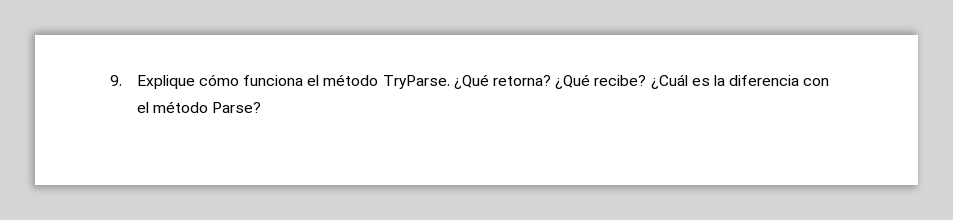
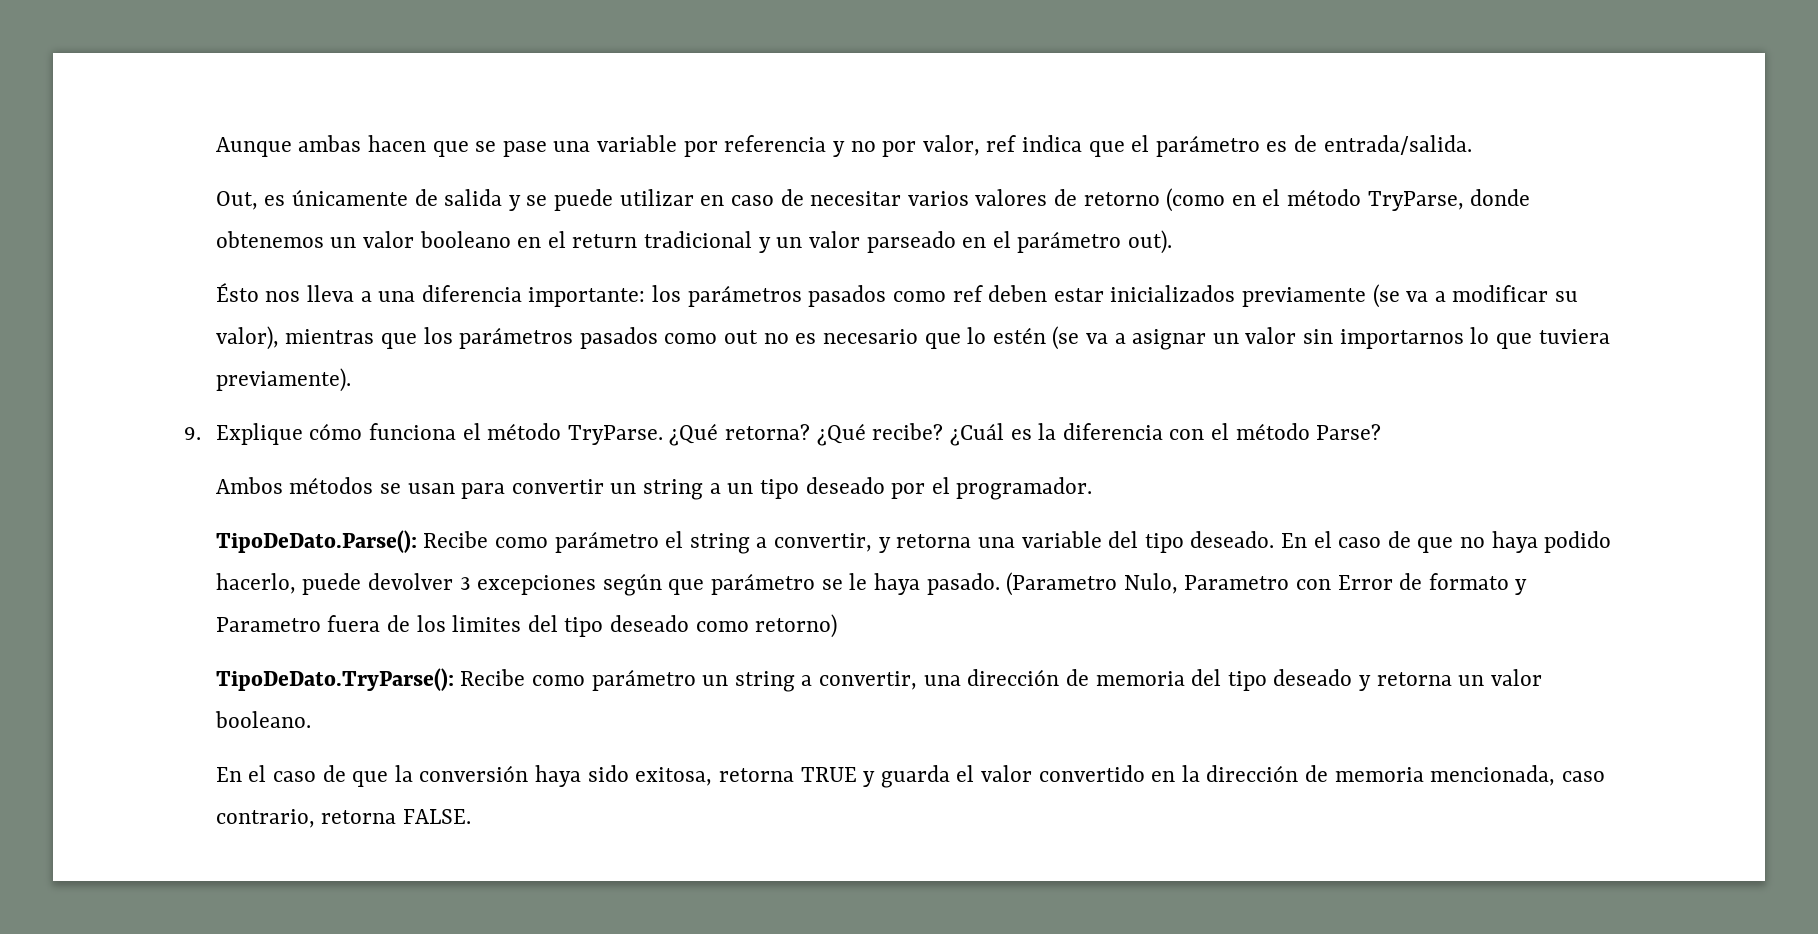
(110, 80) none -> [215,135,1472,157] [215,188,1531,212] [215,230,1173,254] [215,283,1579,308] [215,326,1610,350] [215,368,351,392] Aunque ambas hacen que se pase una variable por referencia y no por valor, ref indica que el parámetro es de entrada/salida. // Out, es únicamente de salida y se puede utilizar en caso de necesitar varios valores de retorno (como en el método TryParse, donde obtenemos un valor booleano en el return tradicional y un valor parseado en el parámetro out). // Ésto nos lleva a una diferencia importante: los parámetros pasados como ref deben estar inicializados previamente (se va a modificar su valor), mientras que los parámetros pasados como out no es necesario que lo estén (se va a asignar un valor sin importarnos lo que tuviera previamente). //
(262, 107) none -> [215,477,1093,500] [215,530,1612,554] [215,572,1528,596] [215,614,838,638] [215,668,1542,692] [214,711,311,728] [215,765,1605,788] [215,809,472,828] // Ambos métodos se usan para convertir un string a un tipo deseado por el programador. // TipoDeDato.Parse(): Recibe como parámetro el string a convertir, y retorna una variable del tipo deseado. En el caso de que no haya podido hacerlo, puede devolver 3 excepciones según que parámetro se le haya pasado. (Parametro Nulo, Parametro con Error de formato y Parametro fuera de los limites del tipo deseado como retorno) // TipoDeDato.TryParse(): Recibe como parámetro un string a convertir, una dirección de memoria del tipo deseado y retorna un valor booleano. // En el caso de que la conversión haya sido exitosa, retorna TRUE y guarda el valor convertido en la dirección de memoria mencionada, caso contrario, retorna FALSE.

